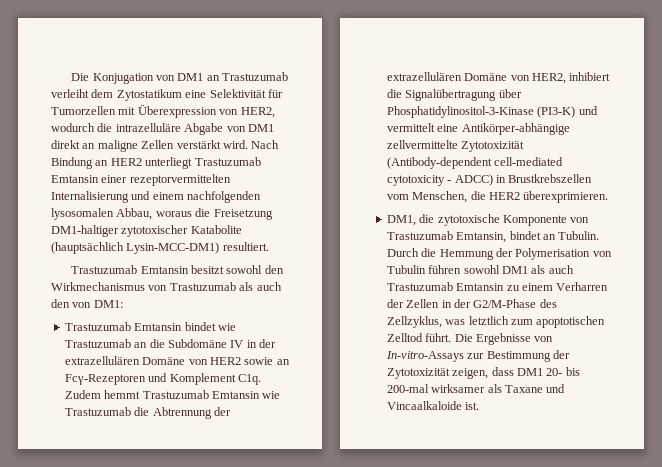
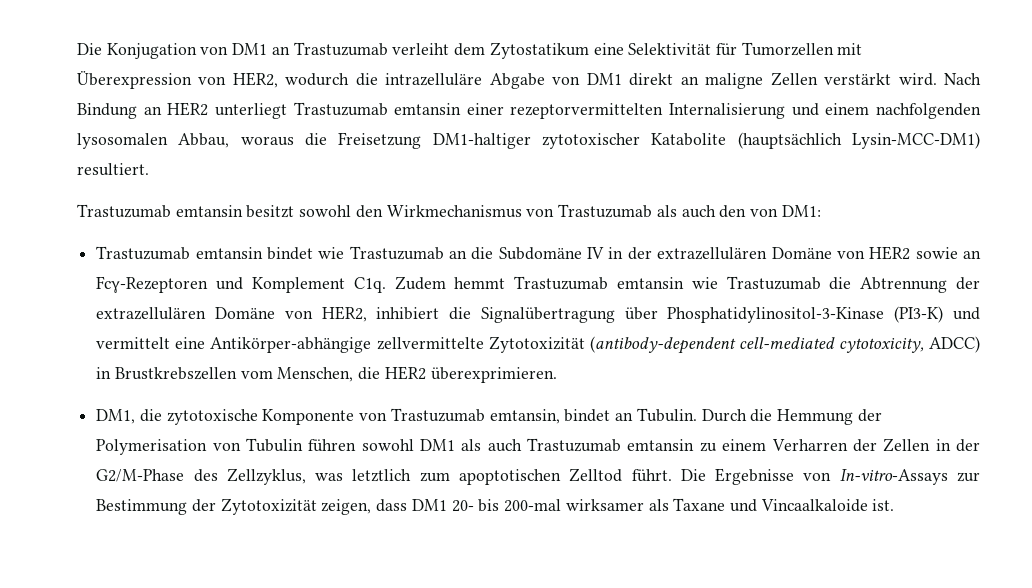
[51,175,99,183] Emtansin -> [394,103,462,115] emtansin
[140,266,189,274] Emtansin -> [175,205,243,217] emtansin
[134,323,183,331] Emtansin -> [195,247,263,259] emtansin
[211,391,260,399] Emtansin -> [616,277,684,289] emtansin
[386,157,564,169] [386,175,452,186] (Antibody-dependent cell-mediated cytotoxicity - -> [589,336,924,354] (antibody-dependent cell-mediated cytotoxicity,
[456,232,507,243] Emtansin, -> [489,409,560,424] emtansin,
[456,283,505,291] Emtansin -> [627,439,695,451] emtansin

